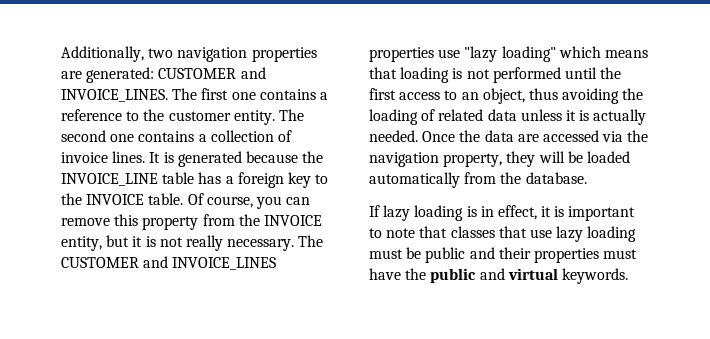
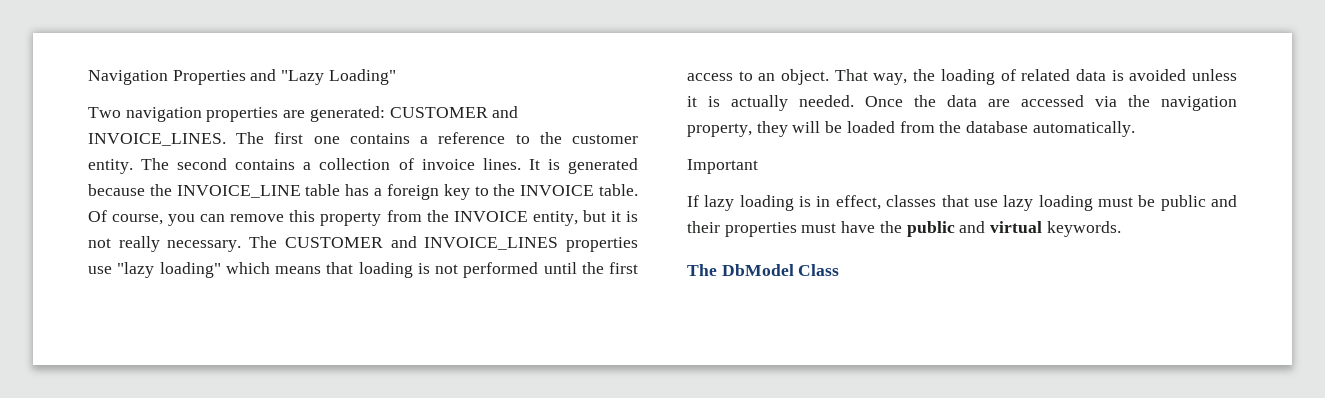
[61,46,174,62] Additionally, two -> [88,69,396,85] [88,107,121,118] Navigation Properties and "Lazy Loading" // Two
[110,134,135,142] one -> (228, 164) none
[482,88,620,104] object, thus avoiding -> [781,69,908,85] object. That way,
(517, 115) none -> [1111,69,1187,81] is avoided
[369,172,587,188] automatically from the database. -> [899,121,1135,137] [687,159,758,174] from the database automatically. // Important
[541,206,636,221] [369,226,448,238] it is important to note that -> (881, 202) none
(628, 276) none -> [687,264,840,276] // The DbModel Class

